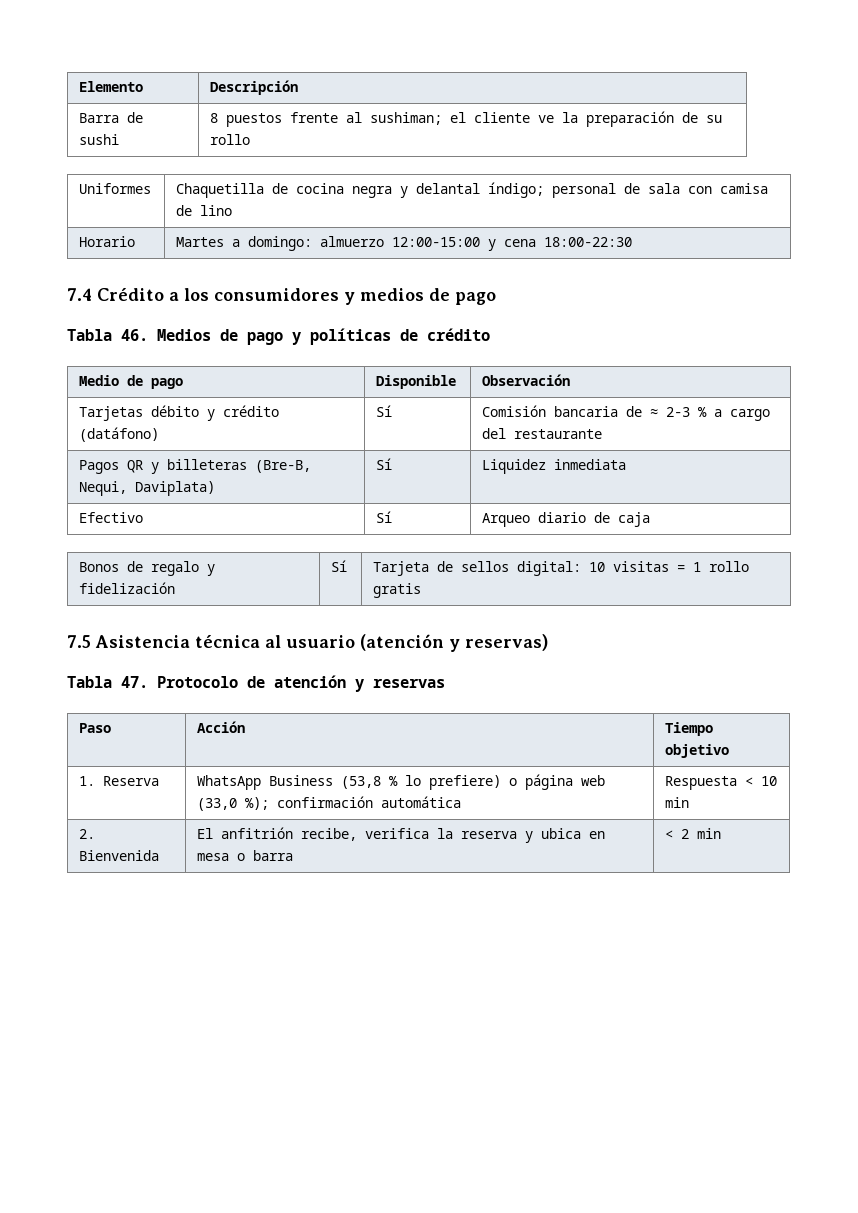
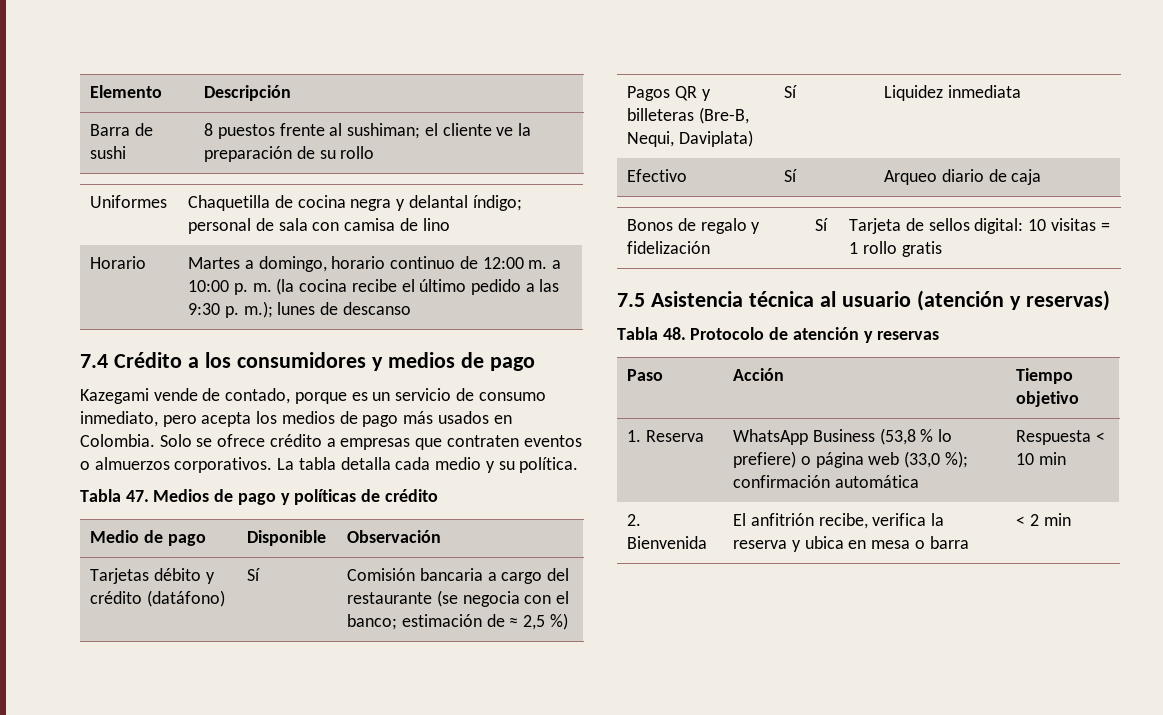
[248,236,633,251] domingo: almuerzo 12:00-15:00 y cena 18:00-22:30 -> [258,256,561,272] [188,278,560,295] [188,301,411,318] domingo, horario continuo de 12:00 m. a 10:00 p. m. (la cocina recibe el último pedido a las 9:30 p. m.); lunes de descanso
[67,329,148,341] // Tabla 46. -> [80,388,546,404] [80,411,512,427] [80,434,582,450] [80,457,579,473] [80,489,149,502] // Kazegami vende de contado, porque es un servicio de consumo inmediato, pero acepta los medios de pago más usados en Colombia. Solo se ofrece crédito a empresas que contraten eventos o almuerzos corporativos. La tabla detalla cada medio y su política. // Tabla 47.
[626,406,708,417] de ≈ 2-3 % -> (483, 574) none
(603, 434) none -> [436,590,570,607] [347,613,568,630] (se negocia con el banco; estimación de ≈ 2,5 %)
[121,676,148,688] 47. -> [662,327,686,340] 48.

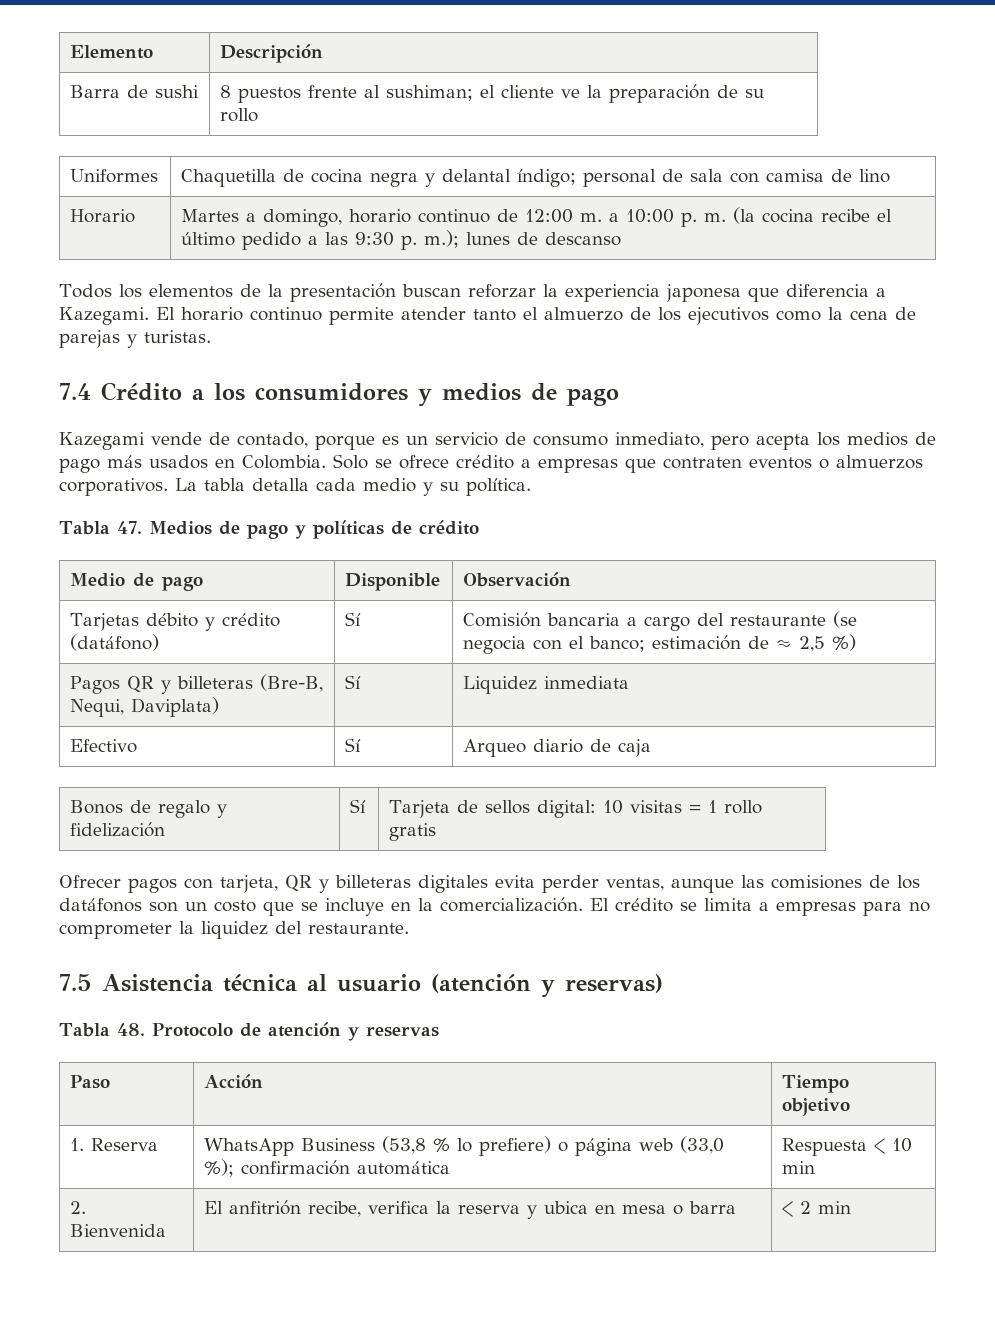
(411, 308) none -> [59,283,886,302] [59,307,916,325] [59,330,211,348] // Todos los elementos de la presentación buscan reforzar la experiencia japonesa que diferencia a Kazegami. El horario continuo permite atender tanto el almuerzo de los ejecutivos como la cena de parejas y turistas.
(942, 249) none -> [59,875,920,893] [59,897,930,916] [59,921,409,939] // Ofrecer pagos con tarjeta, QR y billeteras digitales evita perder ventas, aunque las comisiones de los datáfonos son un costo que se incluye en la comercialización. El crédito se limita a empresas para no comprometer la liquidez del restaurante.

